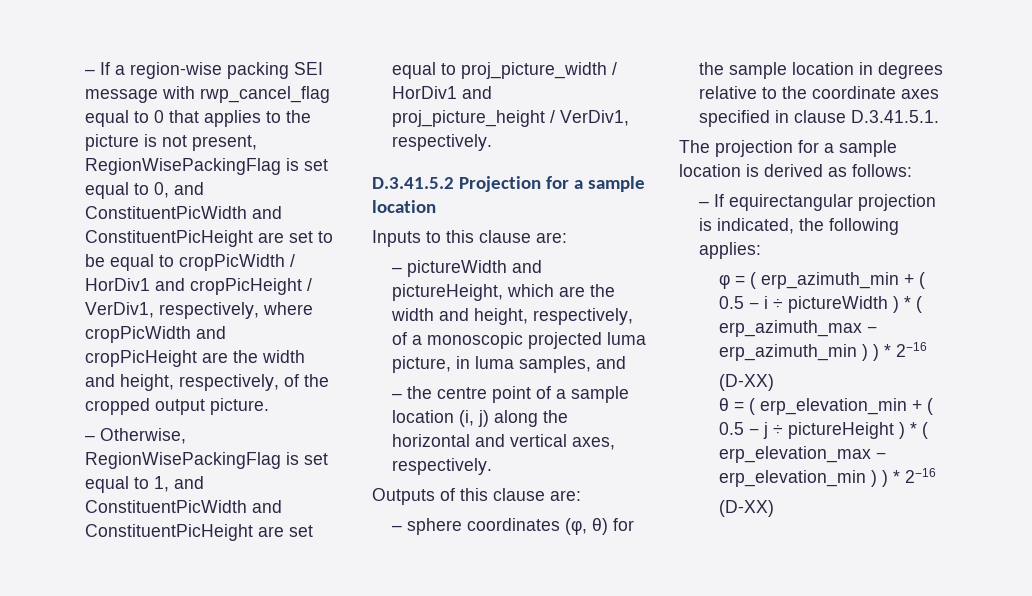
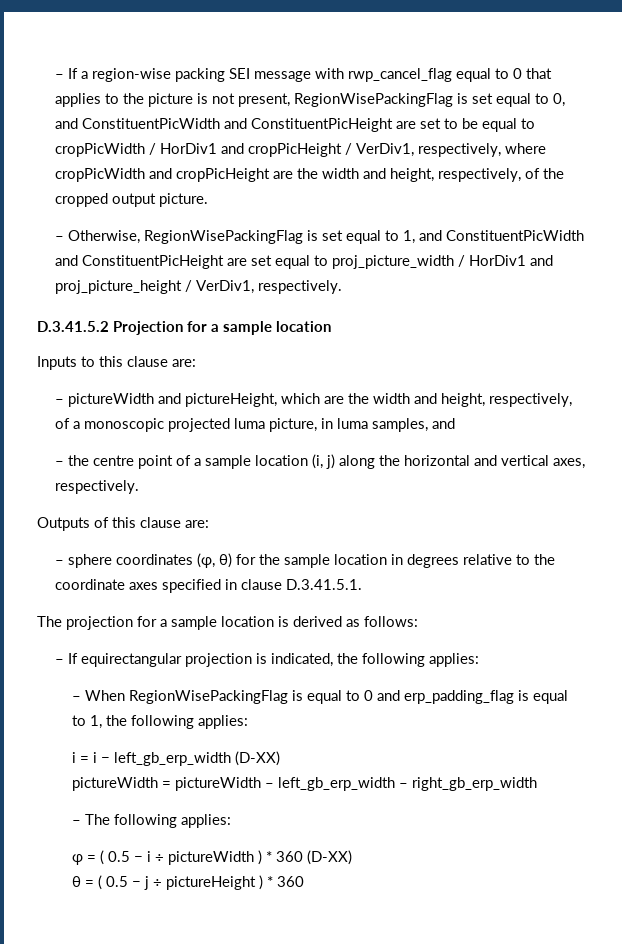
(761, 250) none -> [72,690,569,704] [72,715,249,729] [72,751,281,766] [72,777,538,791] [72,814,232,828] // – When RegionWisePackingFlag is equal to 0 and erp_padding_flag is equal to 1, the following applies: // i = i − left_gb_erp_width (D-XX) // pictureWidth = pictureWidth – left_gb_erp_width – right_gb_erp_width // – The following applies:
[760,272,925,289] erp_azimuth_min + ( -> (105, 857) none
[915,296,922,313] [718,320,877,337] [718,342,927,361] ( erp_azimuth_max − erp_azimuth_min ) ) * 2−16 // -> [276,851,304,862] 360
[759,398,933,415] erp_elevation_min + ( -> (103, 882) none
[921,422,928,439] [718,446,886,463] [718,468,936,487] [718,500,774,517] ( erp_elevation_max − erp_elevation_min ) ) * 2−16 // (D-XX) -> [277,876,305,887] 360

